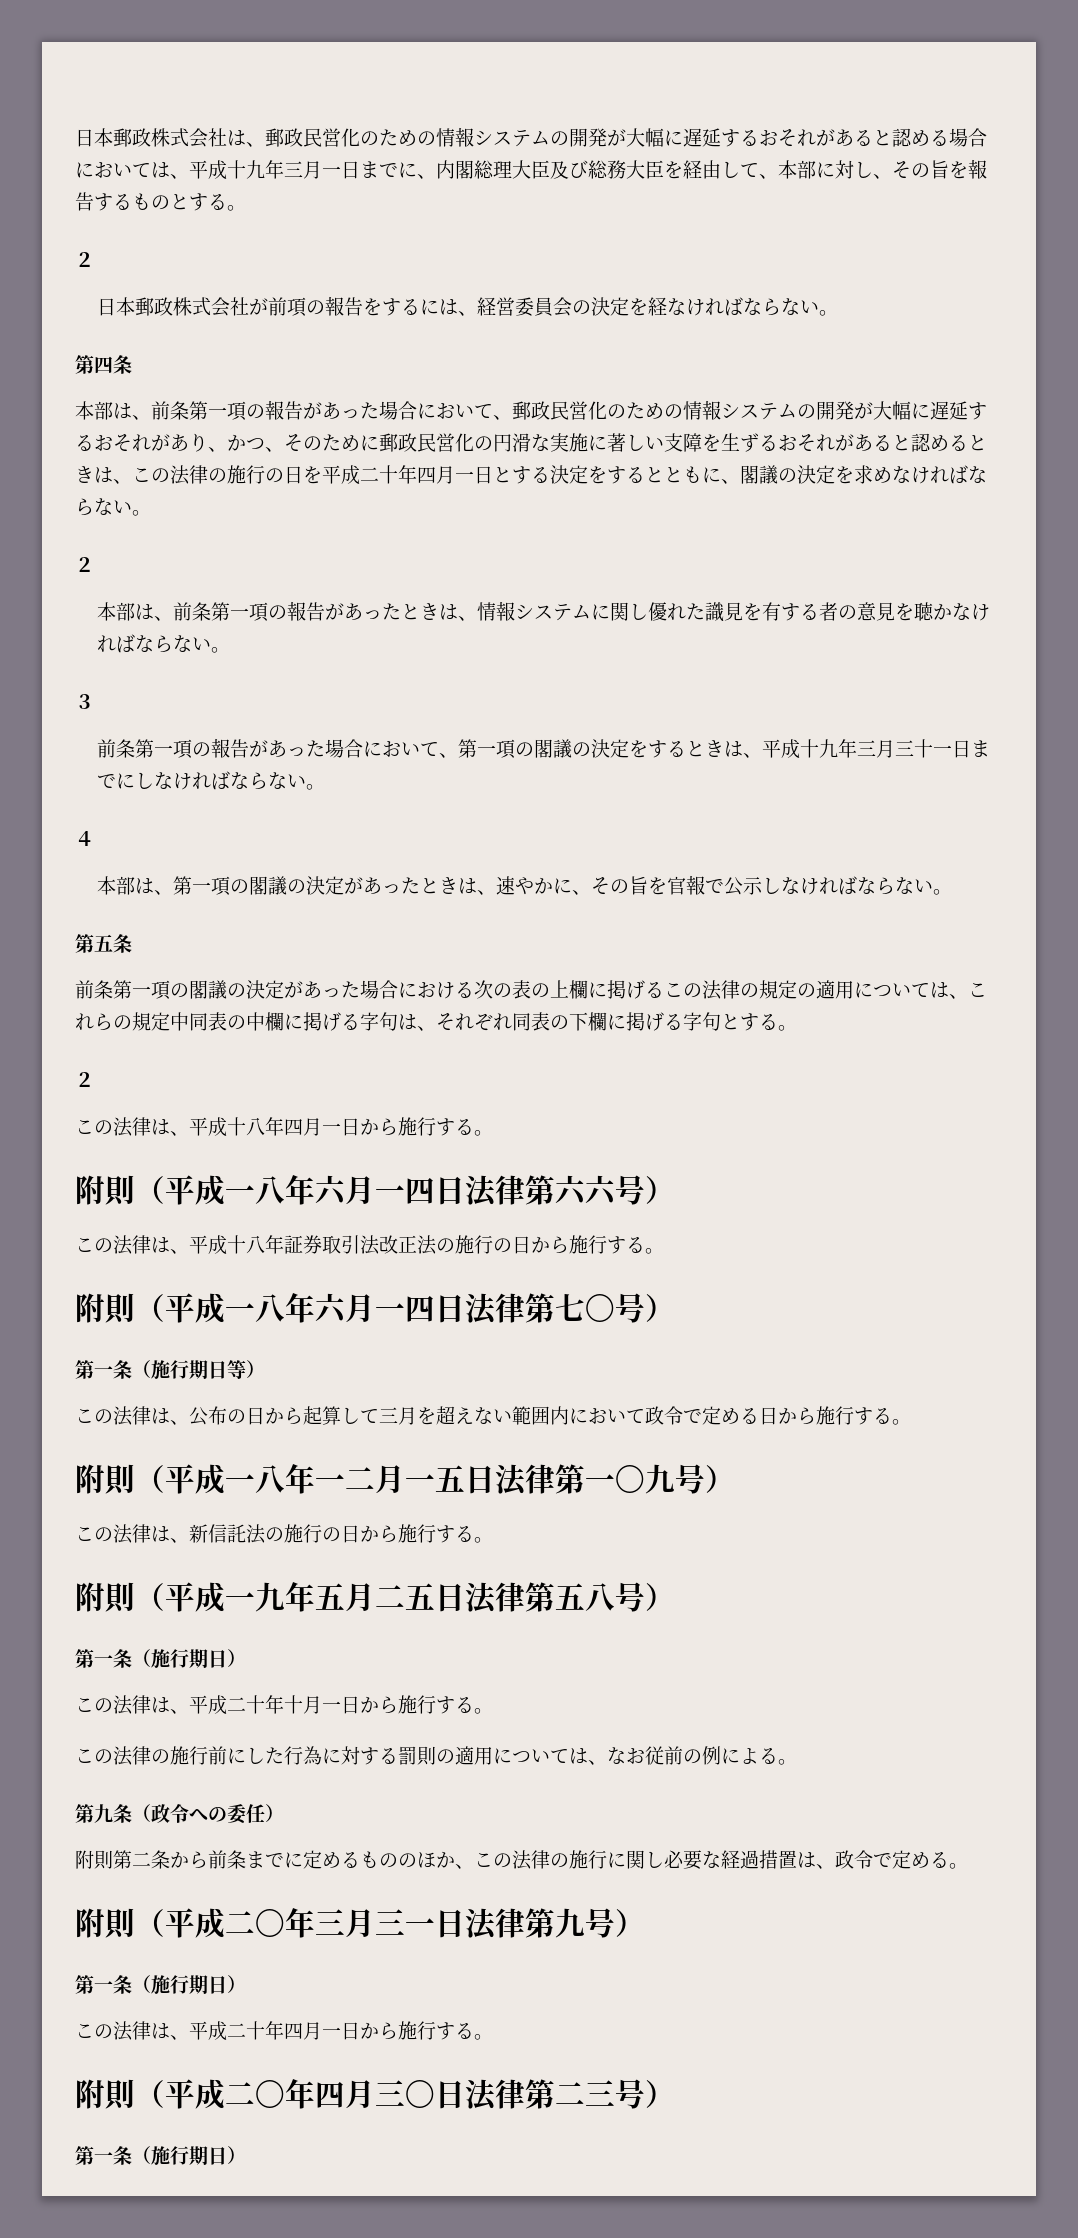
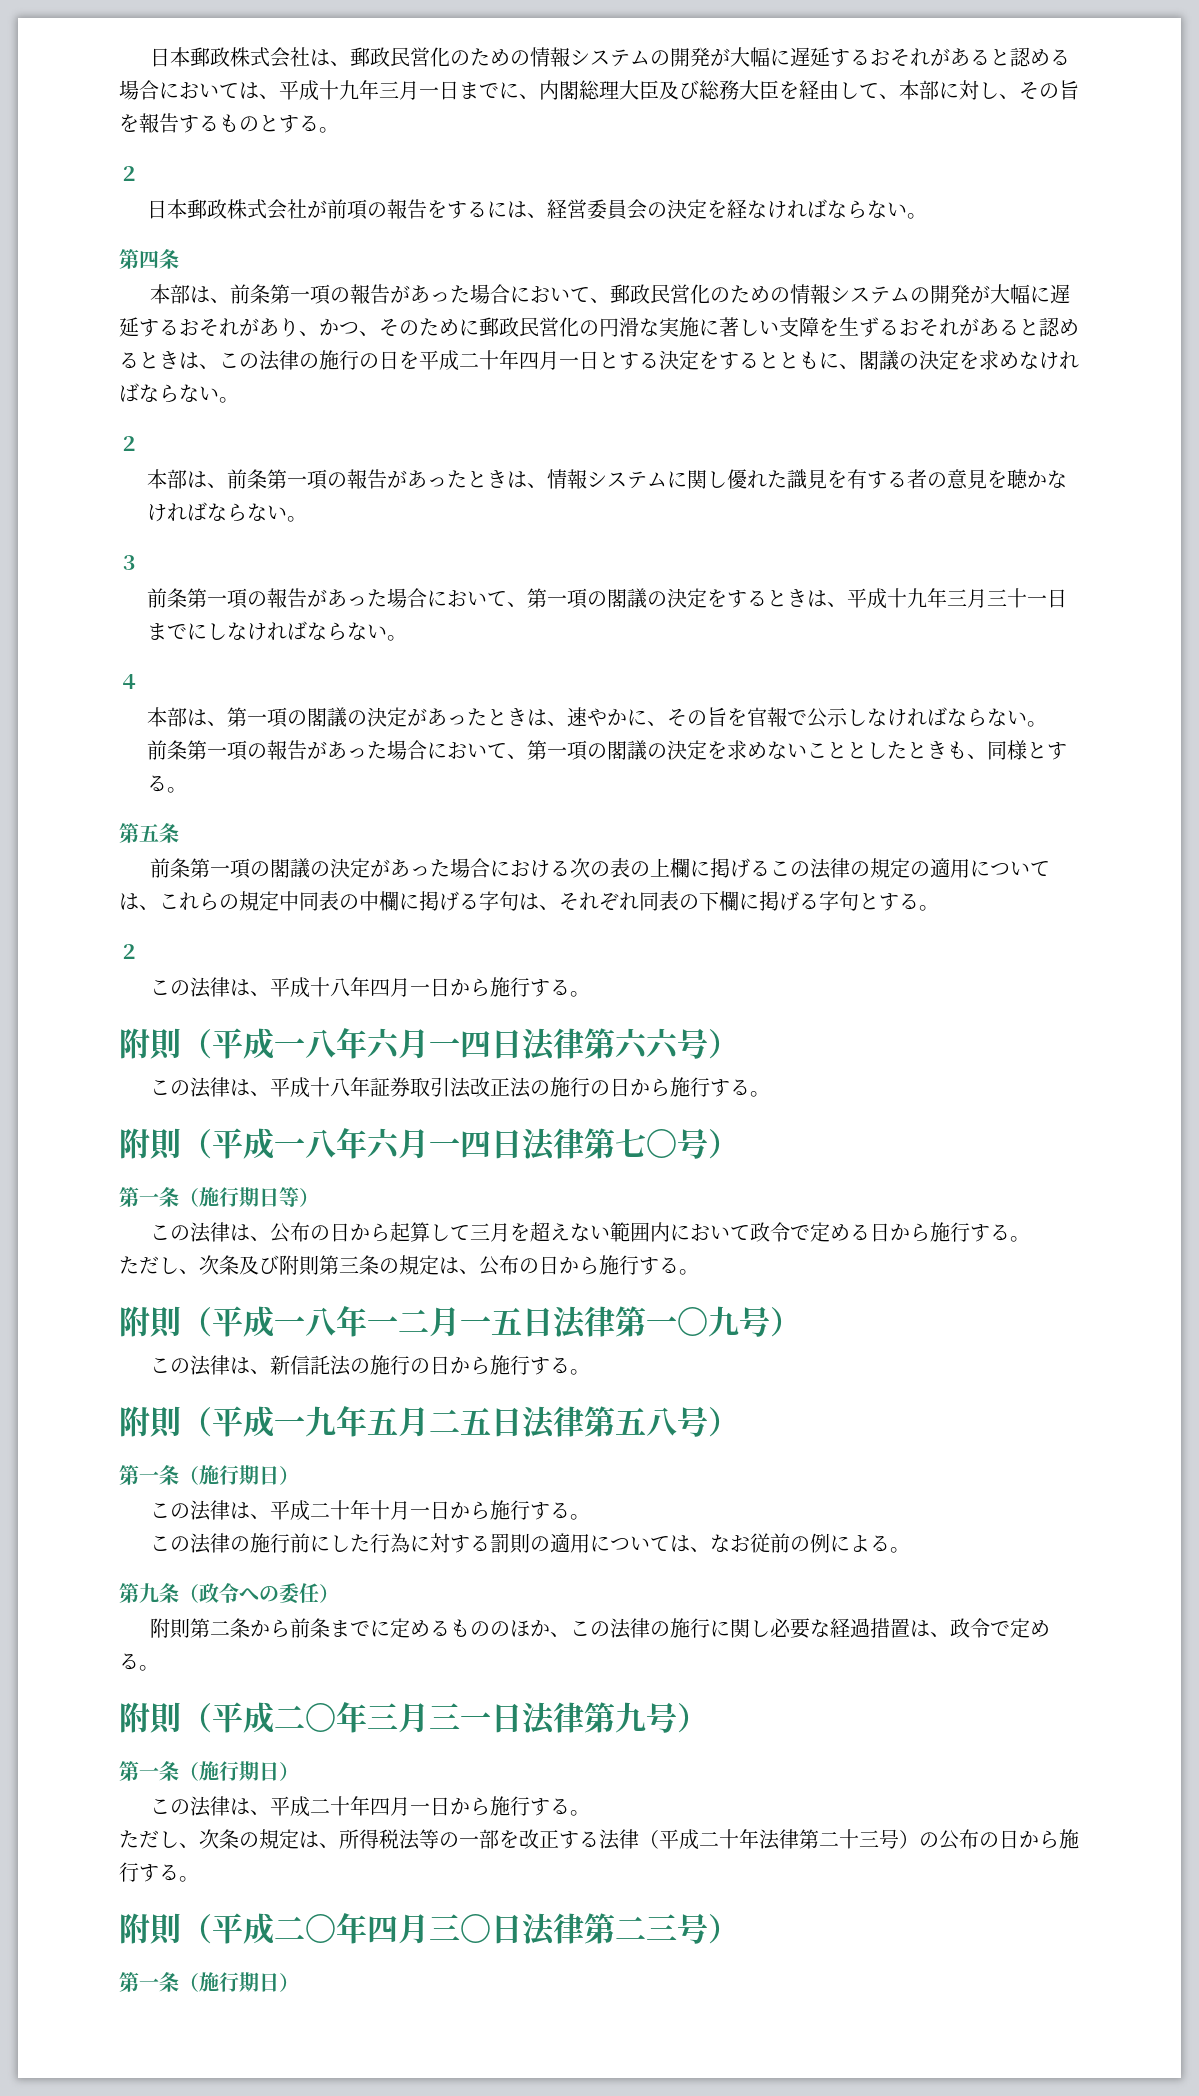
(952, 892) none -> [147,740,1068,761] [147,775,188,793] // 前条第一項の報告があった場合において、第一項の閣議の決定を求めないこととしたときも、同様とする。
(911, 1422) none -> [119,1255,699,1276] // ただし、次条及び附則第三条の規定は、公布の日から施行する。
(493, 2037) none -> [119,1829,1079,1850] [119,1862,199,1882] // ただし、次条の規定は、所得税法等の一部を改正する法律（平成二十年法律第二十三号）の公布の日から施行する。

